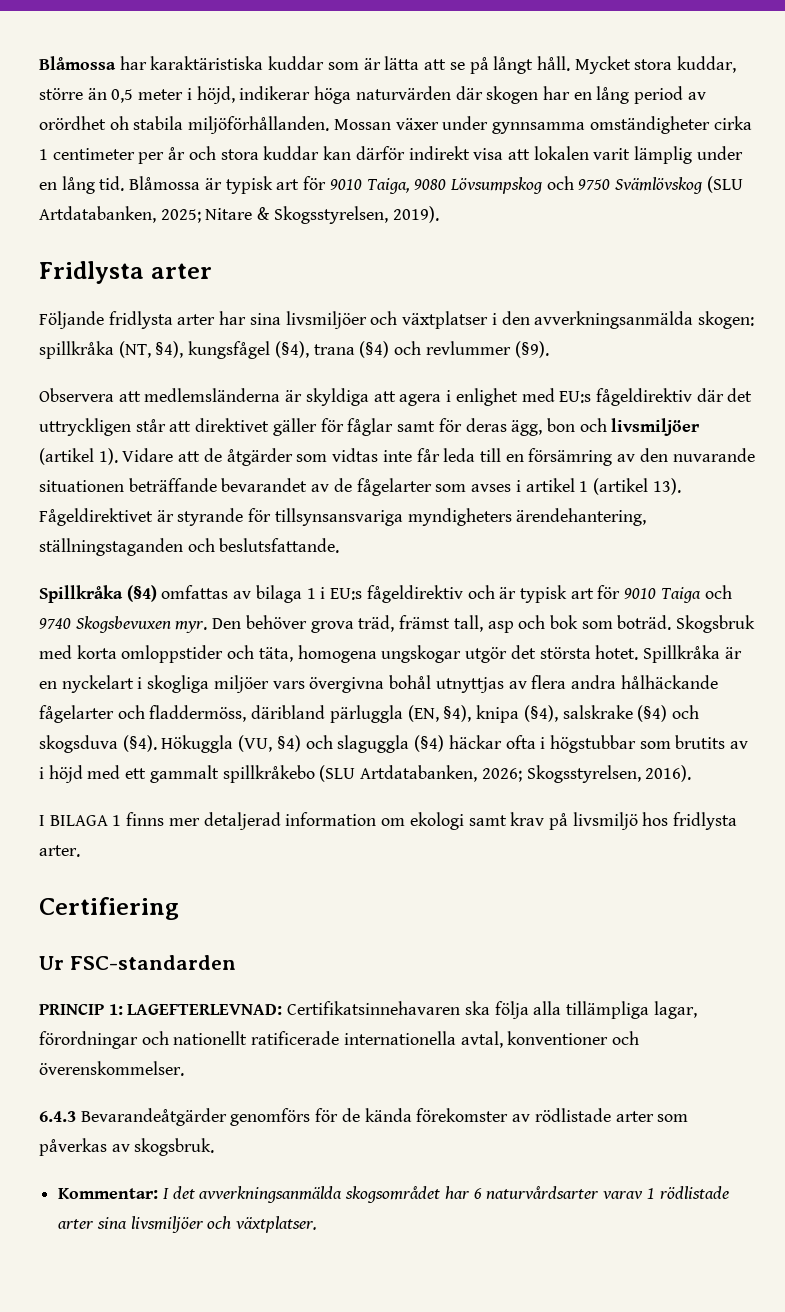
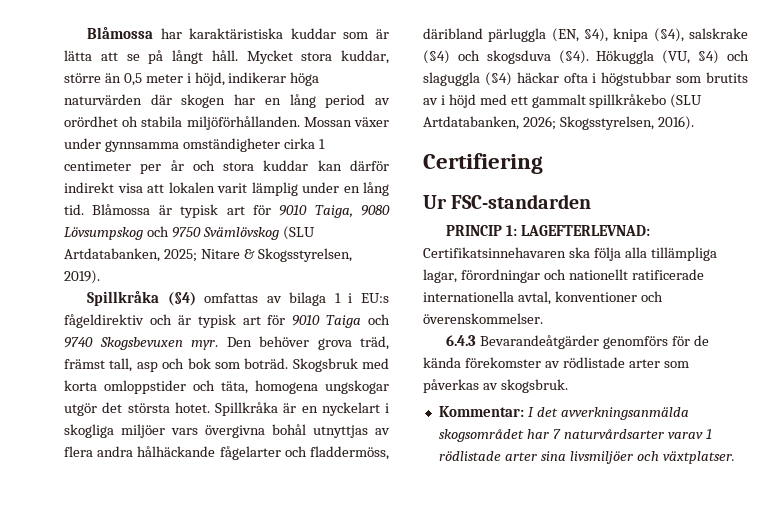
[39,261,212,284] [39,311,754,329] [39,341,549,359] [39,388,753,406] [39,418,701,436] [39,448,755,466] [39,478,681,496] [39,508,647,526] [39,538,340,556] // Fridlysta arter // Följande fridlysta arter har sina livsmiljöer och växtplatser i den avverkningsanmälda skogen: spillkråka (NT, §4), kungsfågel (§4), trana (§4) och revlummer (§9). // Observera att medlemsländerna är skyldiga att agera i enlighet med EU:s fågeldirektiv där det uttryckligen står att direktivet gäller för fåglar samt för deras ägg, bon och livsmiljöer (artikel 1). Vidare att de åtgärder som vidtas inte får leda till en försämring av den nuvarande situationen beträffande bevarandet av de fågelarter som avses i artikel 1 (artikel 13). Fågeldirektivet är styrande för tillsynsansvariga myndigheters ärendehantering, ställningstaganden och beslutsfattande. -> (100, 277) none
[39,812,738,830] [39,845,80,857] // I BILAGA 1 finns mer detaljerad information om ekologi samt krav på livsmiljö hos fridlysta arter. -> (694, 123) none
[473,1188,482,1199] 6 -> [552,429,561,439] 7

